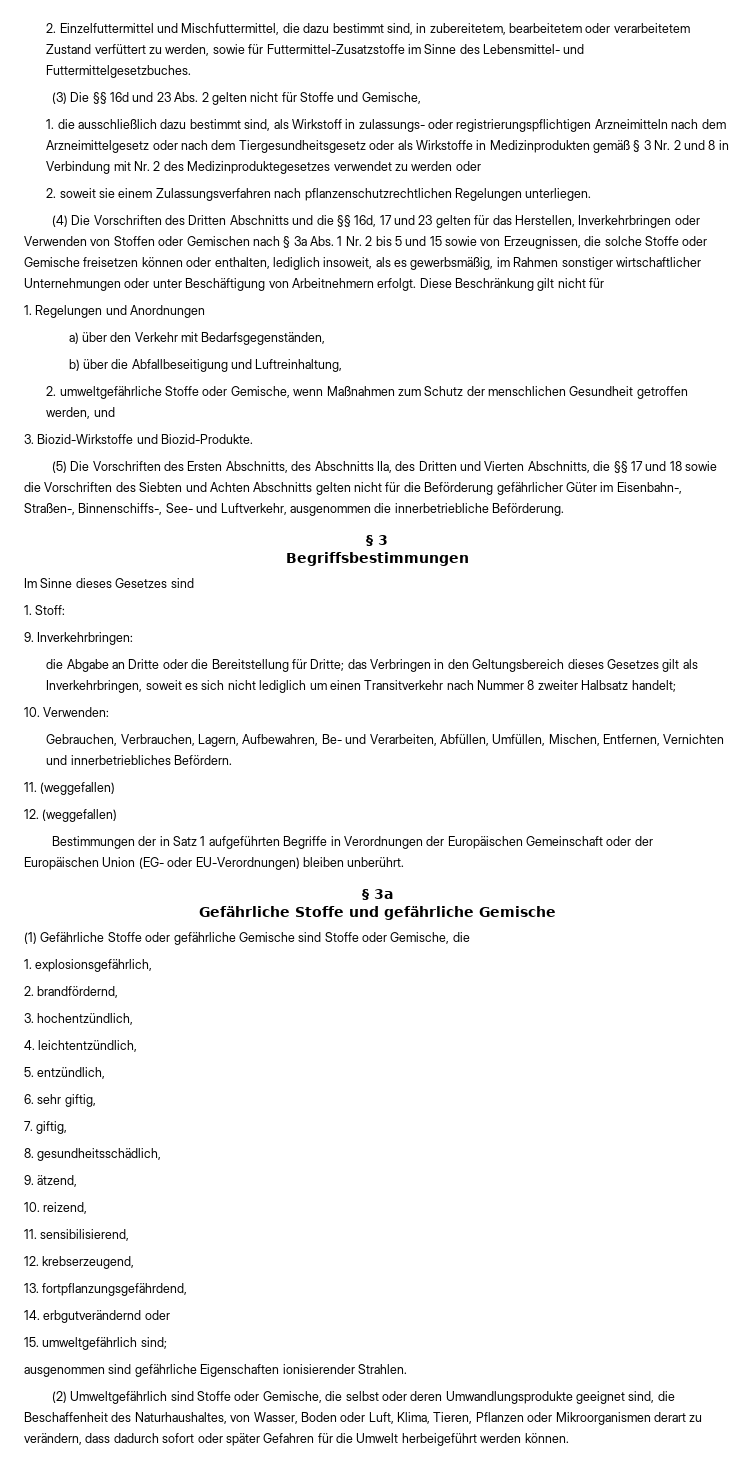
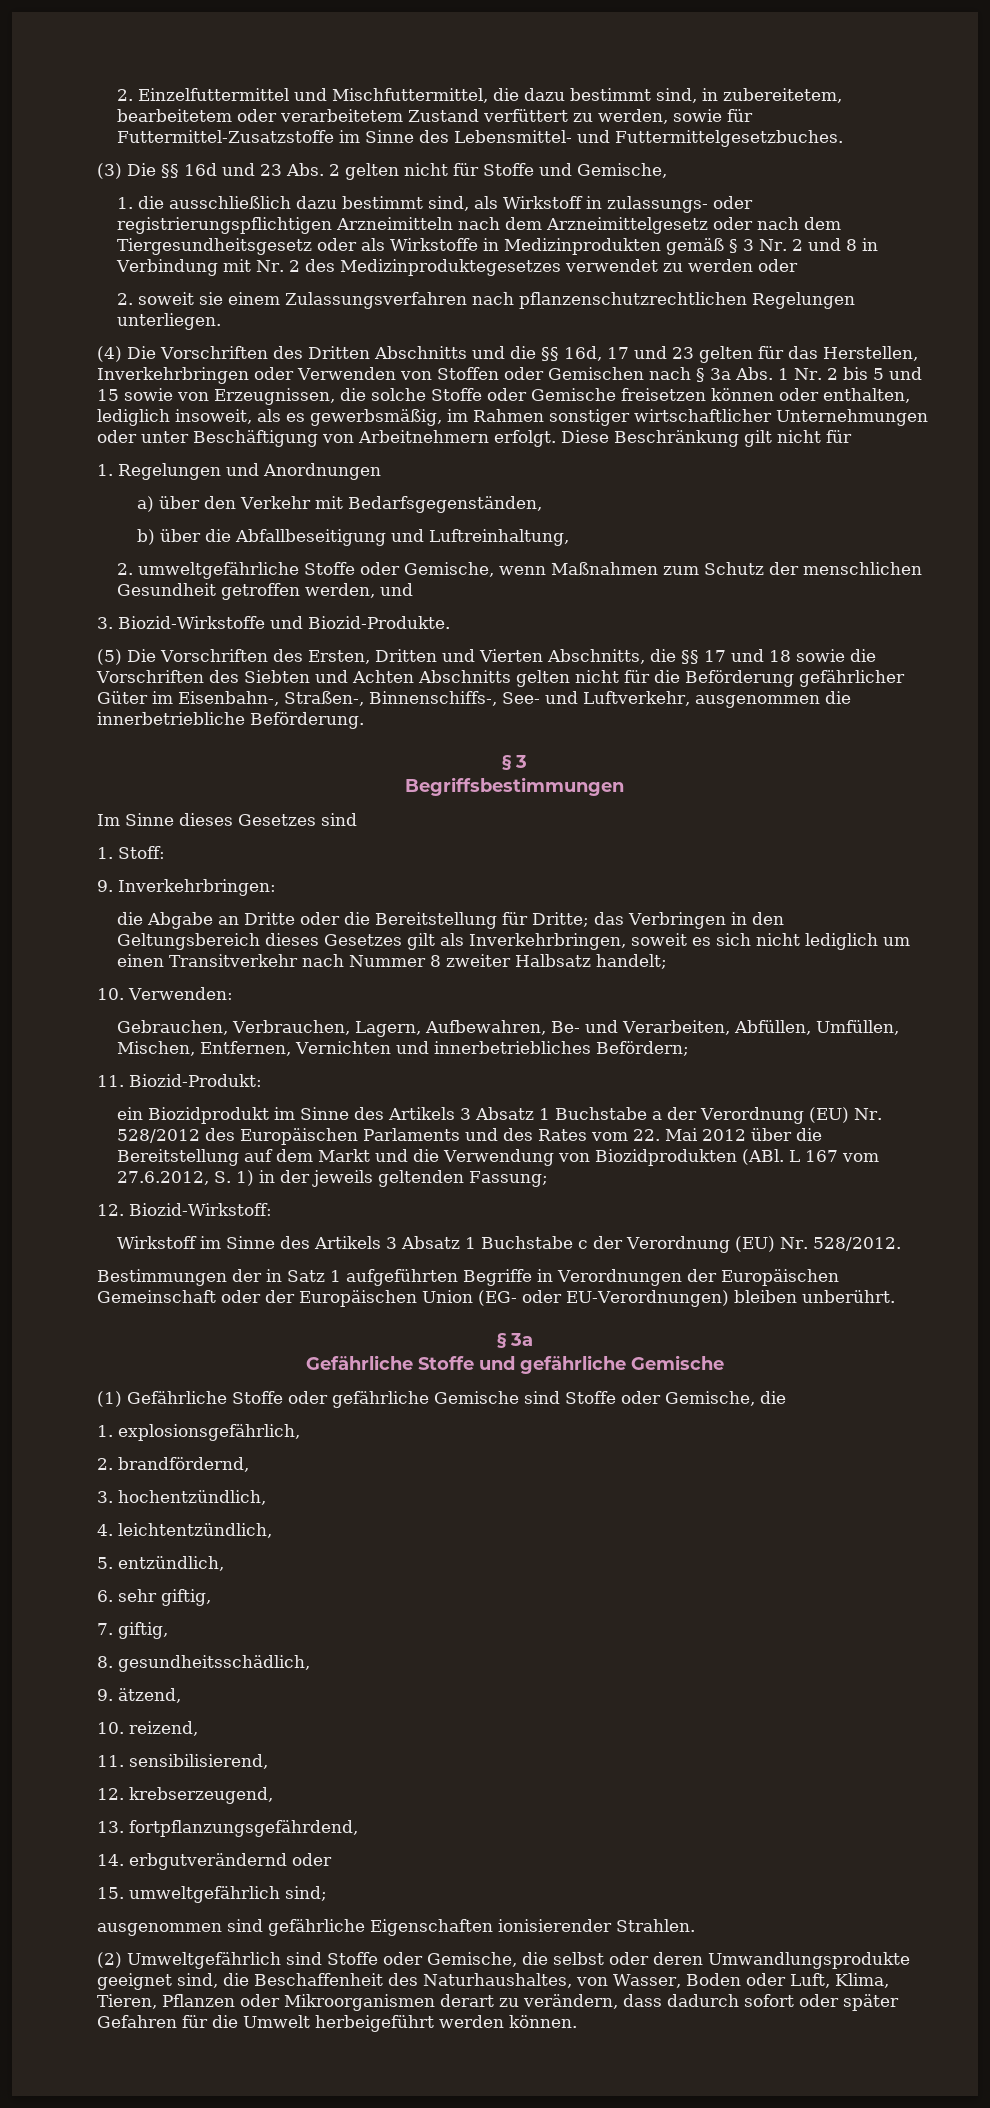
[187,461,416,473] Ersten Abschnitts, des Abschnitts IIa, des -> [307,650,370,664] Ersten,
[174,755,233,765] [24,782,116,795] [24,809,118,822] Befördern. // 11. (weggefallen) // 12. (weggefallen) -> [596,1041,690,1056] [97,1074,262,1087] [117,1107,883,1124] [117,1128,823,1145] [117,1149,880,1166] [117,1170,549,1187] [97,1203,272,1216] [117,1236,902,1253] Befördern; // 11. Biozid-Produkt: // ein Biozidprodukt im Sinne des Artikels 3 Absatz 1 Buchstabe a der Verordnung (EU) Nr. 528/2012 des Europäischen Parlaments und des Rates vom 22. Mai 2012 über die Bereitstellung auf dem Markt und die Verwendung von Biozidprodukten (ABl. L 167 vom 27.6.2012, S. 1) in der jeweils geltenden Fassung; // 12. Biozid-Wirkstoff: // Wirkstoff im Sinne des Artikels 3 Absatz 1 Buchstabe c der Verordnung (EU) Nr. 528/2012.

